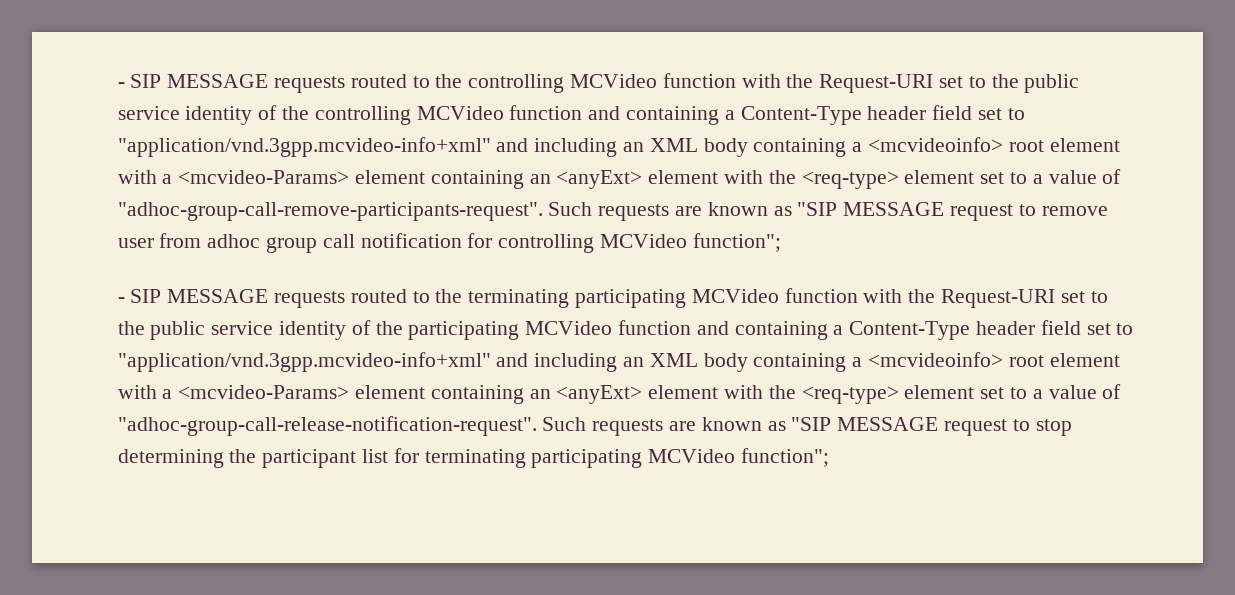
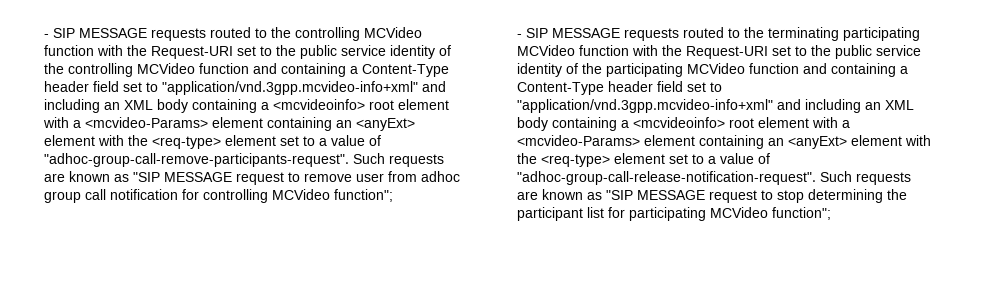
[424,449,526,468] terminating -> (626, 212) none

